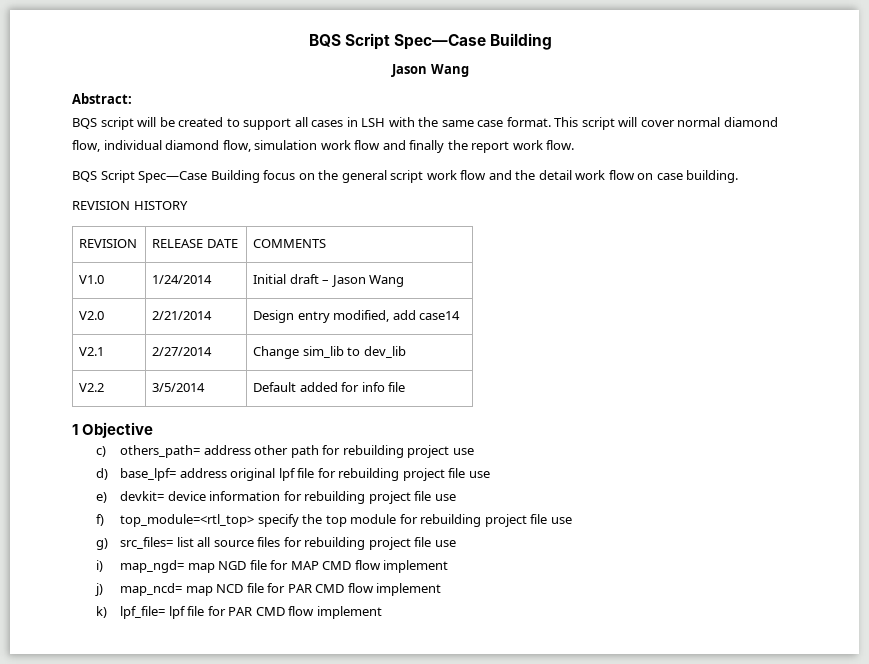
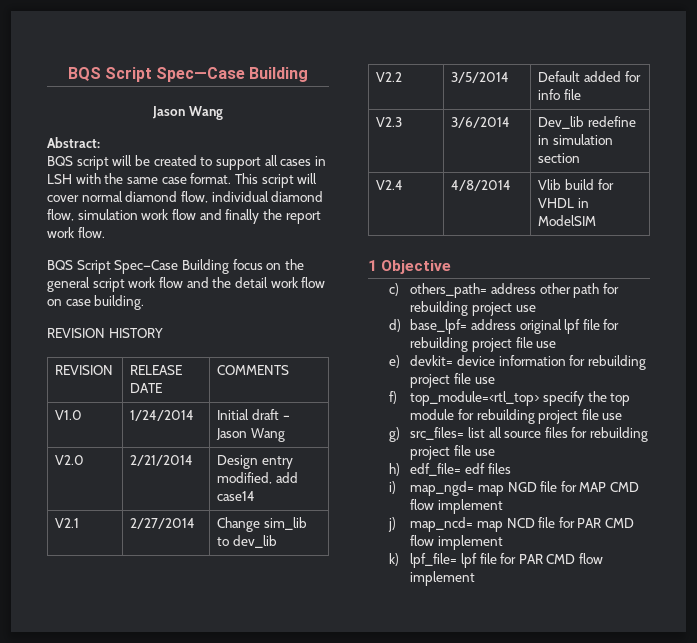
(406, 387) none -> [376,117,403,127] [451,117,511,128] [538,116,636,129] [538,134,613,145] [538,153,581,163] [376,180,404,190] [451,180,512,191] [538,179,614,190] [538,198,589,208] [538,215,597,226] // V2.3 | 3/6/2014 | Dev_lib redefine in simulation section // V2.4 | 4/8/2014 | Vlib build for VHDL in ModelSIM
(456, 543) none -> [389,463,511,476] // h) edf_file= edf files

